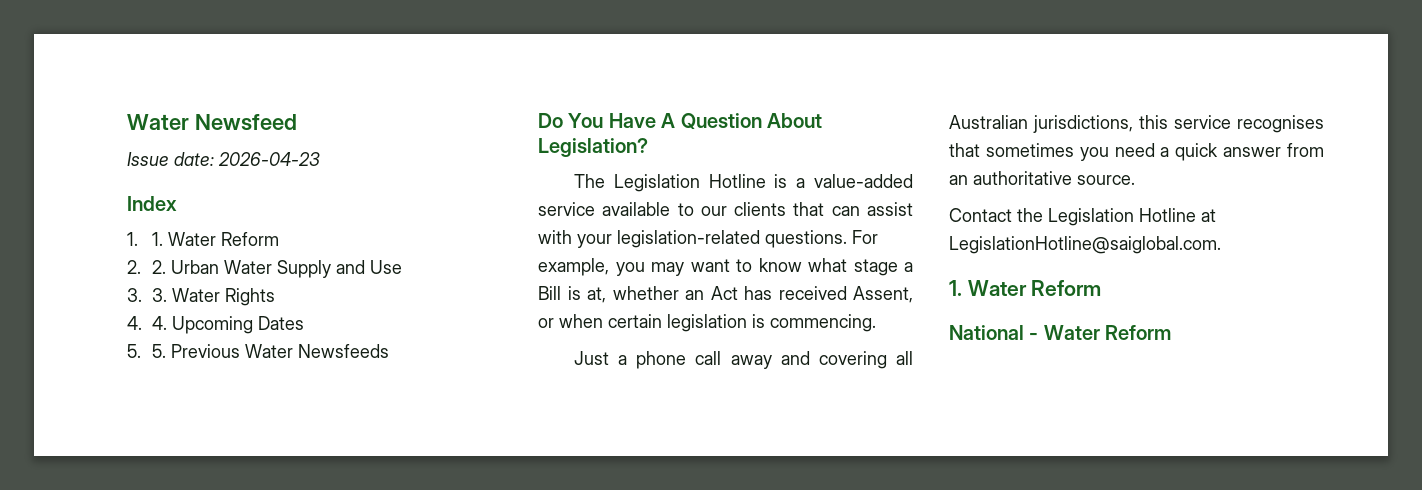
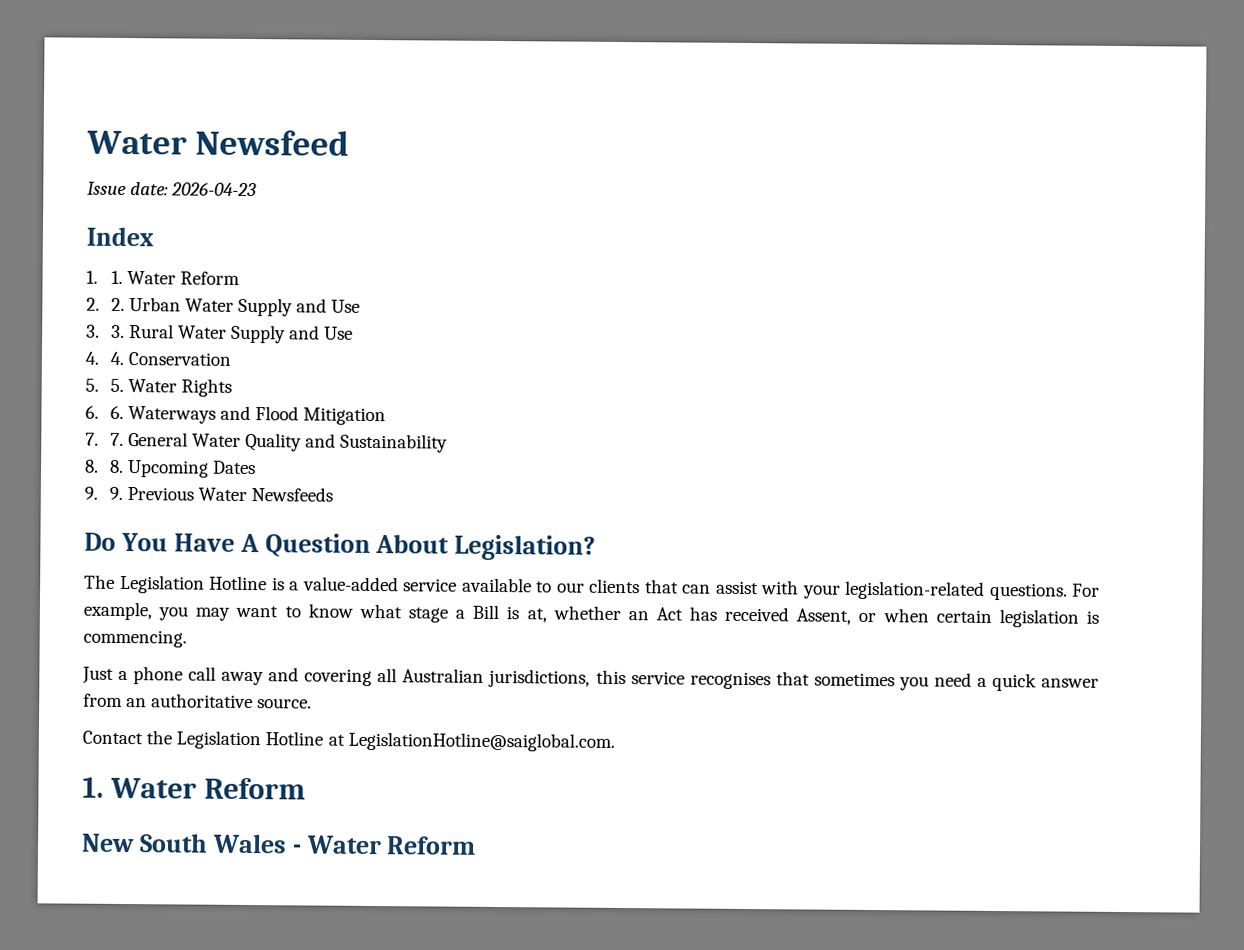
[171,288,275,306] [127,316,167,330] Water Rights // 4. 4. -> [128,324,354,344] [85,351,231,366] [85,378,232,397] [85,405,387,426] [85,432,449,453] [85,459,124,473] Rural Water Supply and Use // 4. 4. Conservation // 5. 5. Water Rights // 6. 6. Waterways and Flood Mitigation // 7. 7. General Water Quality and Sustainability // 8. 8.
[127,344,166,358] 5. 5. -> [84,486,123,500] 9. 9.
[949,325,1024,340] National -> [81,833,287,854] New South Wales

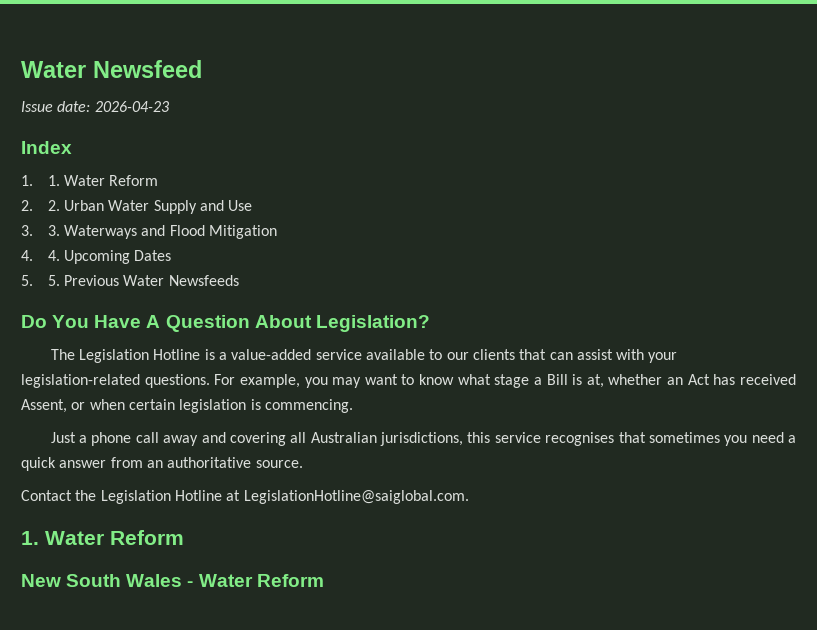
[128,324,354,344] [85,351,231,366] [85,378,232,397] [85,405,387,426] [85,432,449,453] [85,459,124,473] Rural Water Supply and Use // 4. 4. Conservation // 5. 5. Water Rights // 6. 6. Waterways and Flood Mitigation // 7. 7. General Water Quality and Sustainability // 8. 8. -> [64,225,278,239] [21,250,60,261] Waterways and Flood Mitigation // 4. 4.
[84,486,123,500] 9. 9. -> [21,275,60,286] 5. 5.

